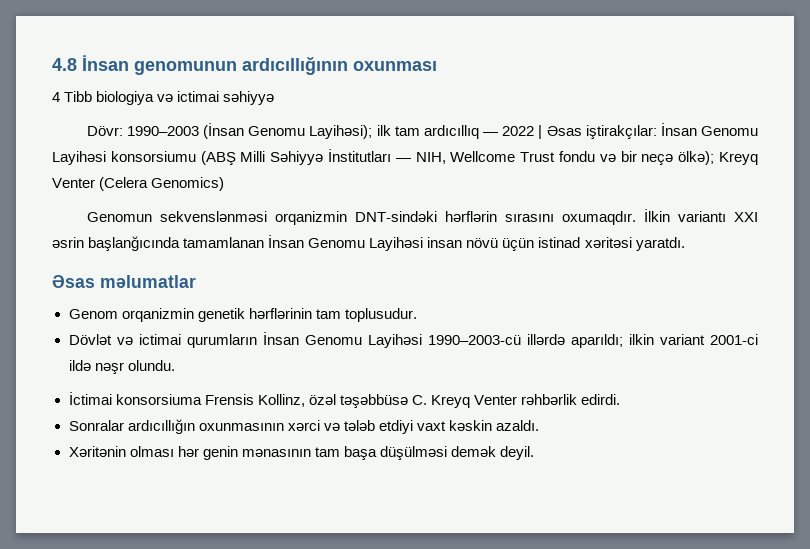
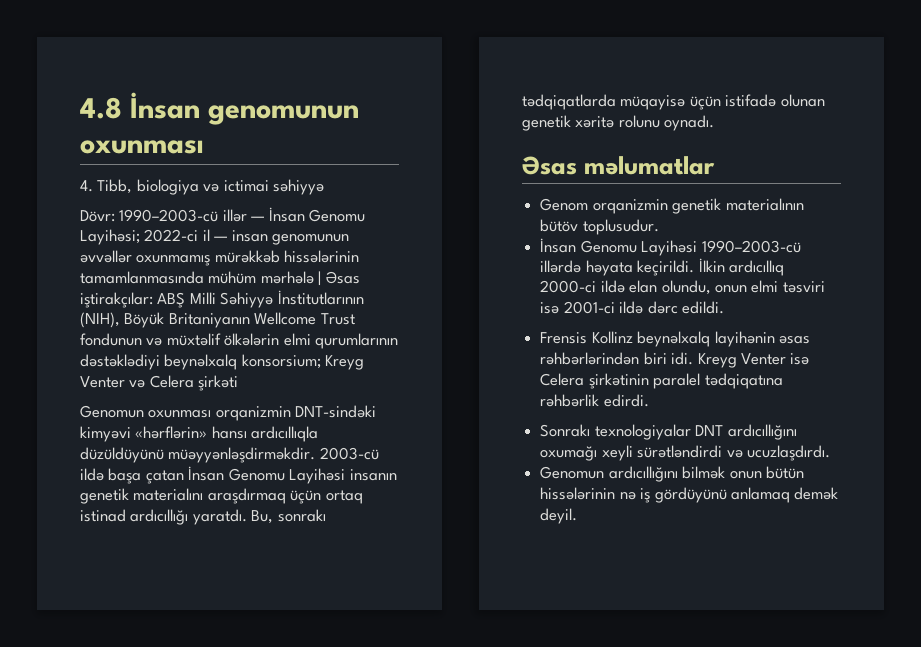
[242,57,348,75] ardıcıllığının -> (360, 115) none
[52,91,93,102] 4 Tibb -> [80,179,133,194] 4. Tibb,
[126,123,759,139] [52,149,758,165] [52,177,225,191] [86,209,759,225] [52,235,685,251] 1990–2003 (İnsan Genomu Layihəsi); ilk tam ardıcıllıq — 2022 | Əsas iştirakçılar: İnsan Genomu Layihəsi konsorsiumu (ABŞ Milli Səhiyyə İnstitutları — NIH, Wellcome Trust fondu və bir neçə ölkə); Kreyq Venter (Celera Genomics) // Genomun sekvenslənməsi orqanizmin DNT-sindəki hərflərin sırasını oxumaqdır. İlkin variantı XXI əsrin başlanğıcında tamamlanan İnsan Genomu Layihəsi insan növü üçün istinad xəritəsi yaratdı. -> [119,207,366,222] [80,229,350,245] [80,250,360,266] [80,271,360,286] [80,290,364,308] [80,312,355,328] [80,333,399,349] [80,354,365,370] [80,375,239,391] [80,405,377,421] [80,426,319,442] [80,447,379,463] [80,466,397,484] [80,488,363,504] [80,509,326,525] [522,94,825,110] [522,115,715,131] 1990–2003-cü illər — İnsan Genomu Layihəsi; 2022-ci il — insan genomunun əvvəllər oxunmamış mürəkkəb hissələrinin tamamlanmasında mühüm mərhələ | Əsas iştirakçılar: ABŞ Milli Səhiyyə İnstitutlarının (NIH), Böyük Britaniyanın Wellcome Trust fondunun və müxtəlif ölkələrin elmi qurumlarının dəstəklədiyi beynəlxalq konsorsium; Kreyg Venter və Celera şirkəti // Genomun oxunması orqanizmin DNT-sindəki kimyəvi «hərflərin» hansı ardıcıllıqla düzüldüyünü müəyyənləşdirməkdir. 2003-cü ildə başa çatan İnsan Genomu Layihəsi insanın genetik materialını araşdırmaq üçün ortaq istinad ardıcıllığı yaratdı. Bu, sonrakı tədqiqatlarda müqayisə üçün istifadə olunan genetik xəritə rolunu oynadı.
[248,308,341,319] hərflərinin tam -> [725,198,804,211] [540,219,579,232] materialının bütöv
[68,334,257,348] Dövlət və ictimai qurumların -> (659, 227) none
[570,334,758,348] [68,360,175,374] [68,392,620,408] [68,419,539,434] [68,446,447,460] aparıldı; ilkin variant 2001-ci ildə nəşr olundu. // İctimai konsorsiuma Frensis Kollinz, özəl təşəbbüsə C. Kreyq Venter rəhbərlik edirdi. // Sonralar ardıcıllığın oxunmasının xərci və tələb etdiyi vaxt kəskin azaldı. // Xəritənin olması hər genin mənasının tam başa düşülməsi -> [585,258,784,276] [540,280,825,295] [540,301,724,314] [540,331,810,347] [540,352,810,368] [540,373,783,389] [540,394,649,407] [540,424,797,440] [540,445,830,461] [540,466,804,482] [540,487,790,503] həyata keçirildi. İlkin ardıcıllıq 2000-ci ildə elan olundu, onun elmi təsviri isə 2001-ci ildə dərc edildi. // Frensis Kollinz beynəlxalq layihənin əsas rəhbərlərindən biri idi. Kreyg Venter isə Celera şirkətinin paralel tədqiqatına rəhbərlik edirdi. // Sonrakı texnologiyalar DNT ardıcıllığını oxumağı xeyli sürətləndirdi və ucuzlaşdırdı. // Genomun ardıcıllığını bilmək onun bütün hissələrinin nə iş gördüyünü anlamaq

